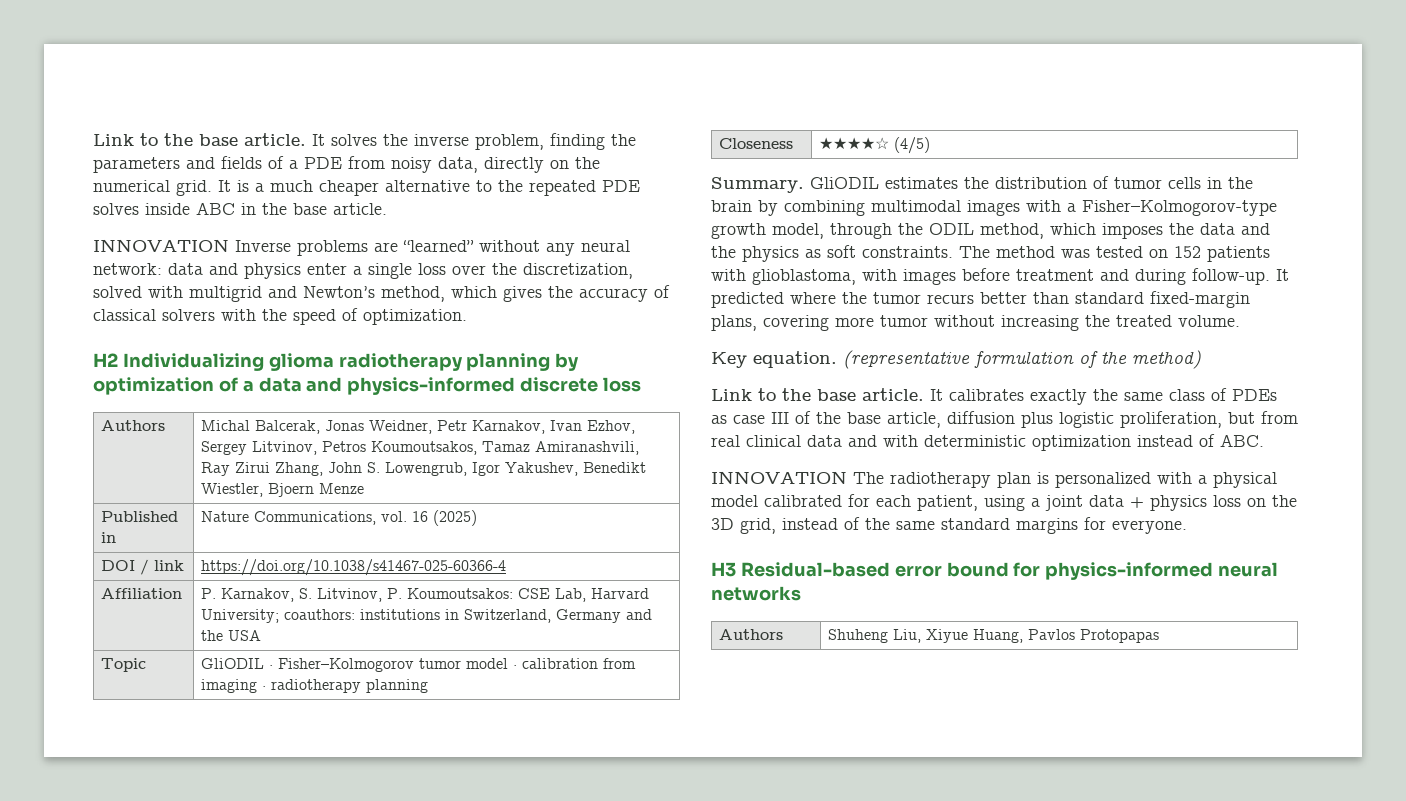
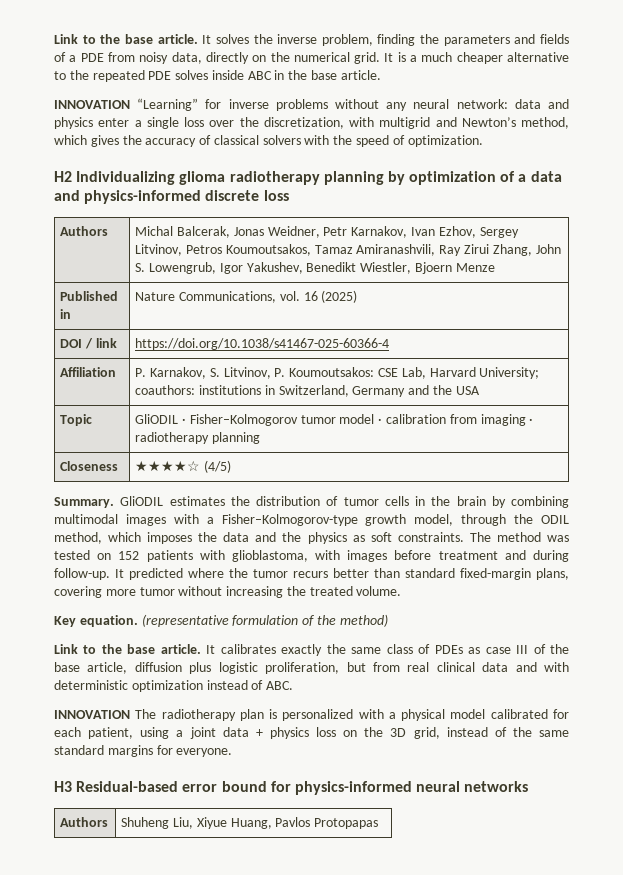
[235,240,474,256] Inverse problems are “learned” -> [137,98,328,111] “Learning” for inverse problems
[93,286,142,298] solved -> (344, 123) none

